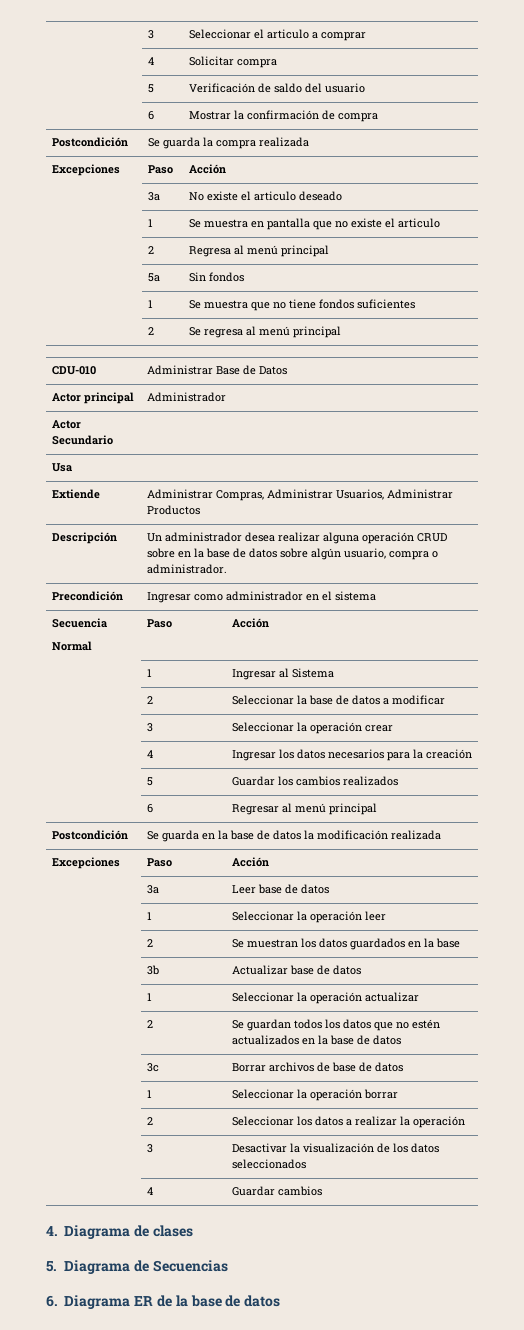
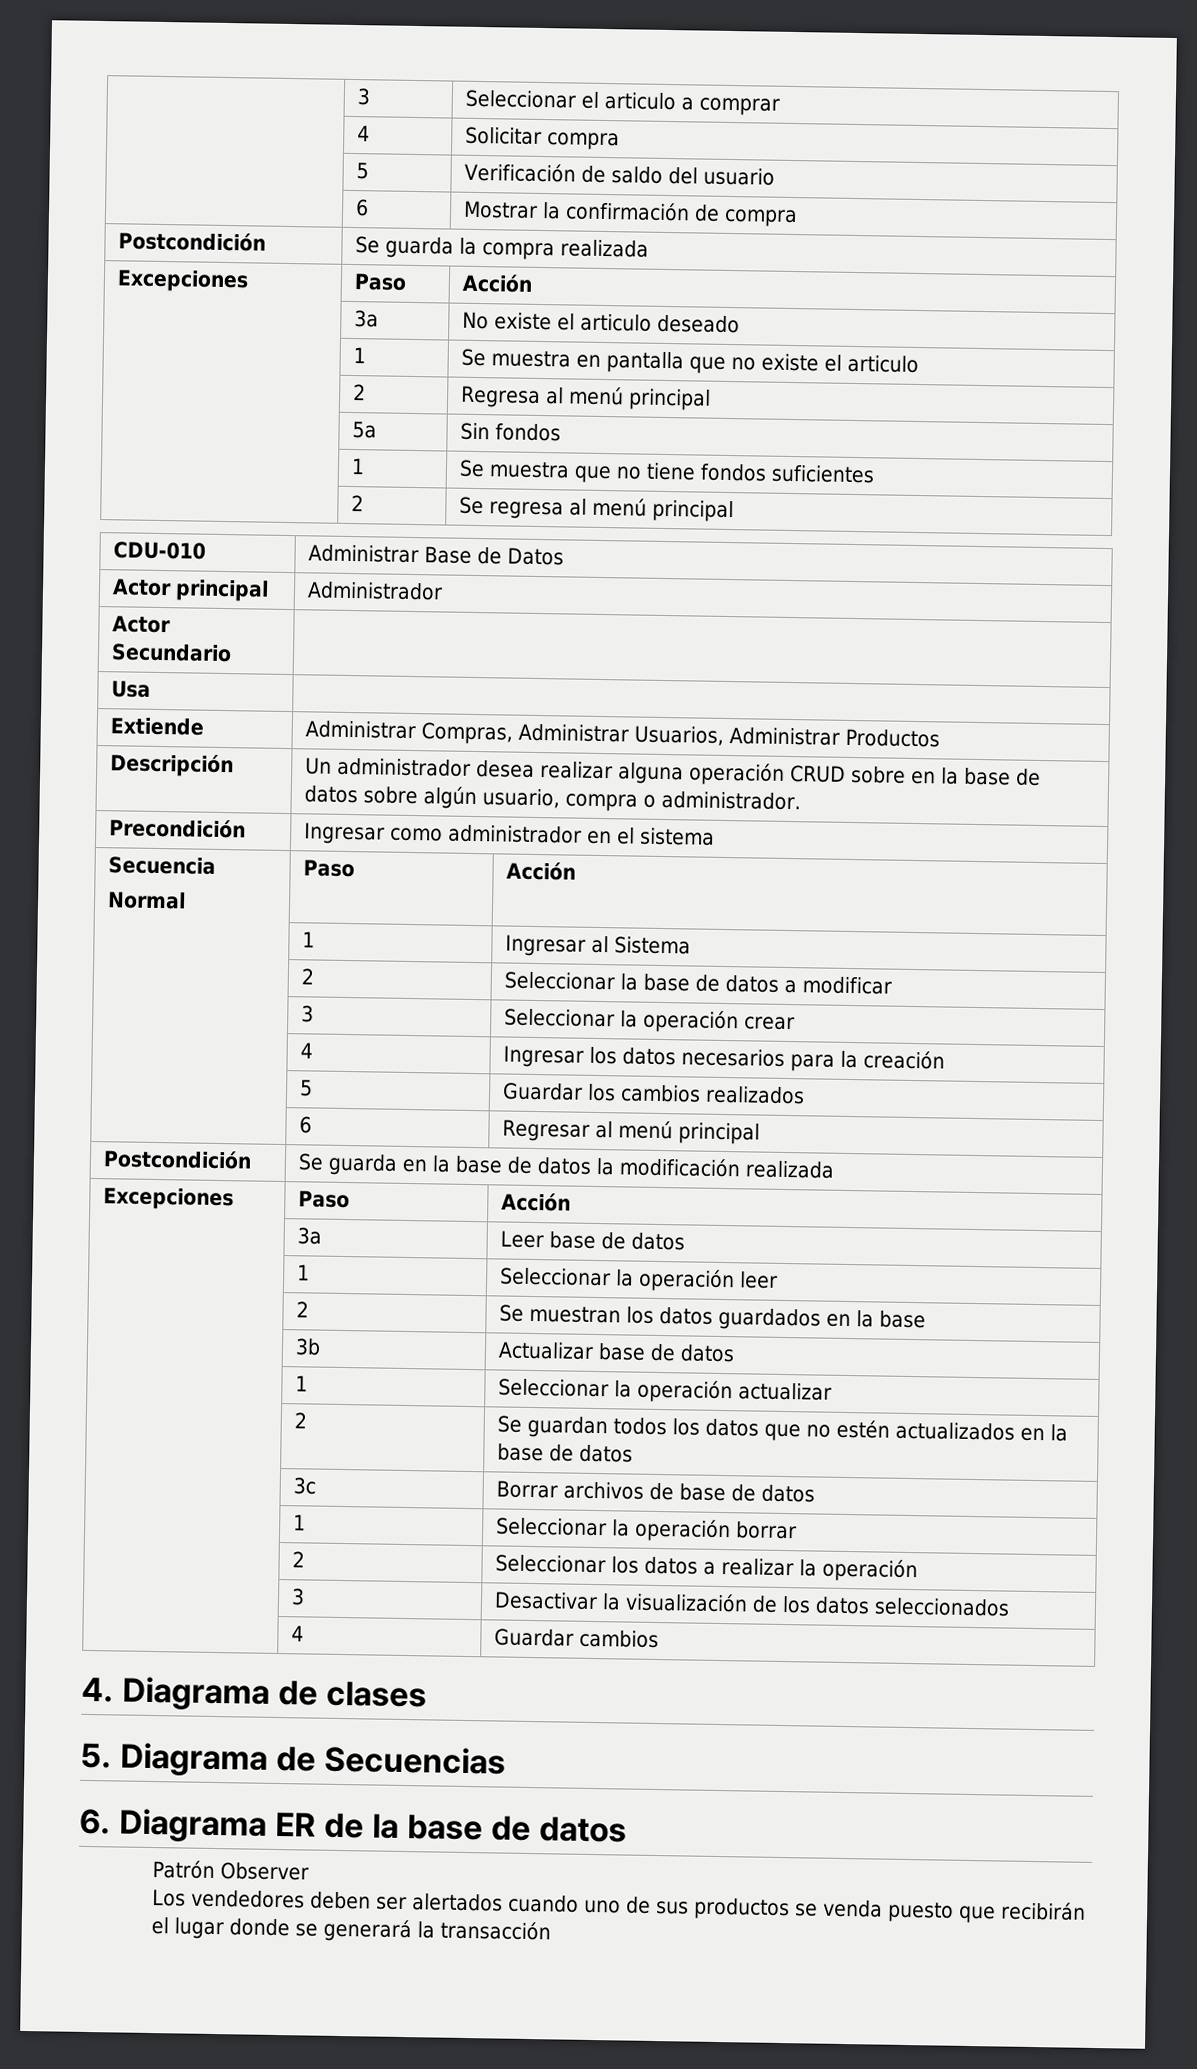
(281, 1301) none -> [152,1860,310,1881] [152,1889,1087,1924] [151,1917,552,1943] // Patrón Observer // Los vendedores deben ser alertados cuando uno de sus productos se venda puesto que recibirán el lugar donde se generará la transacción

